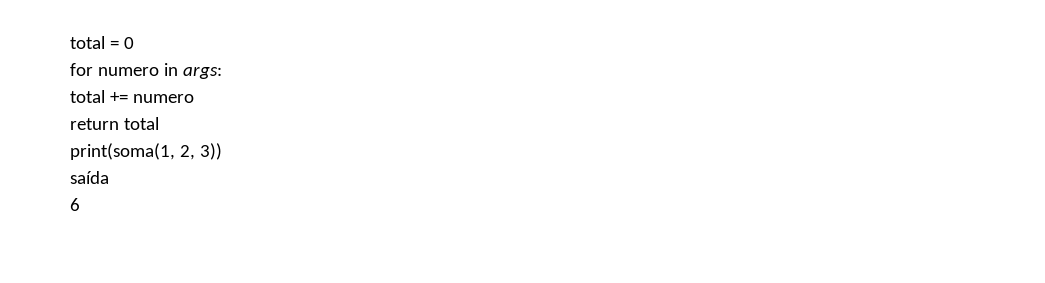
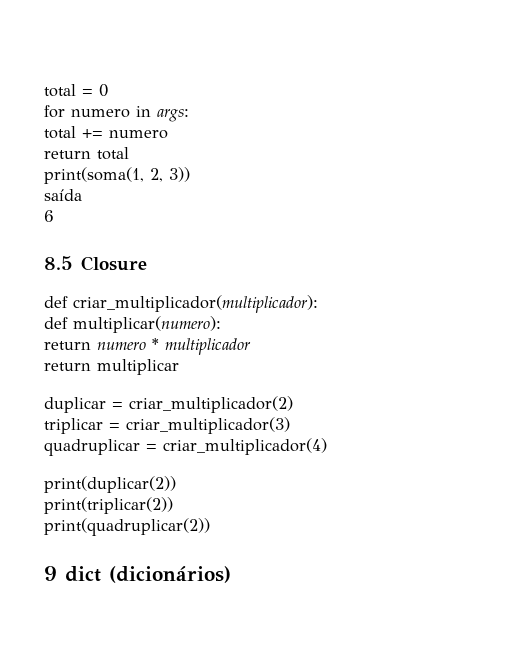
(80, 204) none -> [44,256,147,271] [44,295,318,313] [44,316,221,333] [44,338,251,355] [44,359,179,375] [44,396,293,413] [44,417,290,434] [44,438,327,456] [44,476,176,493] [44,497,173,514] [44,518,210,536] [44,566,231,583] // 8.5 Closure // def criar_multiplicador(multiplicador): // def multiplicar(numero): // return numero * multiplicador // return multiplicar // duplicar = criar_multiplicador(2) // triplicar = criar_multiplicador(3) // quadruplicar = criar_multiplicador(4) // print(duplicar(2)) // print(triplicar(2)) // print(quadruplicar(2)) // 9 dict (dicionários)

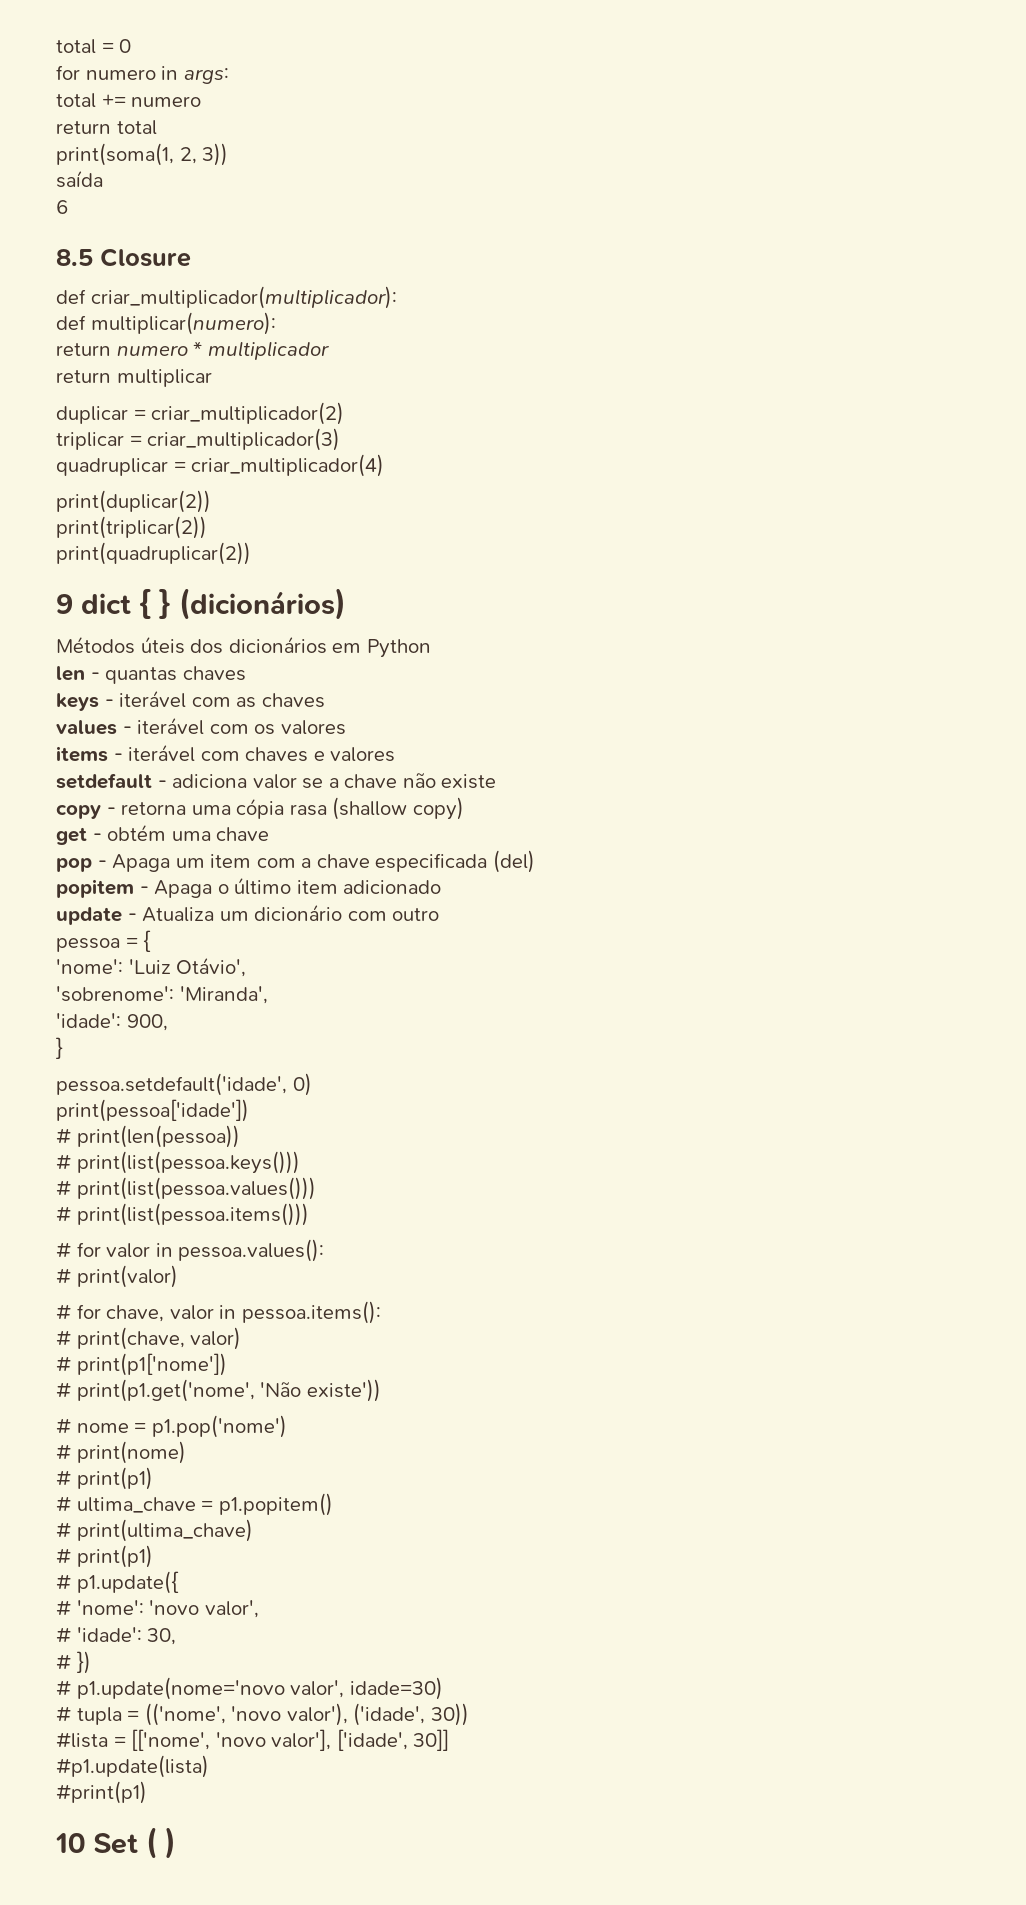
(101, 574) none -> [139,589,171,619] { }
(231, 574) none -> [56,636,431,658] [56,666,246,684] [56,690,325,711] [56,717,346,735] [56,744,396,762] [56,773,497,789] [56,797,464,820] [56,824,270,845] [56,850,535,873] [56,877,442,898] [56,904,440,925] [56,930,152,952] [56,957,247,977] [56,986,268,1004] [56,1013,168,1031] [56,1037,63,1059] [56,1073,312,1096] [56,1099,249,1122] [56,1125,240,1148] [56,1151,300,1174] [56,1177,316,1200] [56,1203,309,1226] [56,1239,325,1262] [56,1265,178,1288] [56,1301,381,1324] [56,1327,242,1350] [56,1353,227,1376] [56,1379,381,1402] [56,1415,287,1438] [56,1441,186,1464] [56,1467,153,1490] [56,1493,333,1516] [56,1519,253,1542] [56,1545,153,1568] [56,1571,179,1594] [56,1600,259,1618] [56,1627,177,1645] [56,1651,91,1674] [56,1677,443,1700] [56,1703,469,1726] [56,1729,450,1751] [56,1755,209,1778] [56,1781,147,1804] [55,1827,176,1859] // Métodos úteis dos dicionários em Python // len - quantas chaves // keys - iterável com as chaves // values - iterável com os valores // items - iterável com chaves e valores // setdefault - adiciona valor se a chave não existe // copy - retorna uma cópia rasa (shallow copy) // get - obtém uma chave // pop - Apaga um item com a chave especificada (del) // popitem - Apaga o último item adicionado // update - Atualiza um dicionário com outro // pessoa = { // 'nome': 'Luiz Otávio', // 'sobrenome': 'Miranda', // 'idade': 900, // } // pessoa.setdefault('idade', 0) // print(pessoa['idade']) // # print(len(pessoa)) // # print(list(pessoa.keys())) // # print(list(pessoa.values())) // # print(list(pessoa.items())) // # for valor in pessoa.values(): // # print(valor) // # for chave, valor in pessoa.items(): // # print(chave, valor) // # print(p1['nome']) // # print(p1.get('nome', 'Não existe')) // # nome = p1.pop('nome') // # print(nome) // # print(p1) // # ultima_chave = p1.popitem() // # print(ultima_chave) // # print(p1) // # p1.update({ // # 'nome': 'novo valor', // # 'idade': 30, // # }) // # p1.update(nome='novo valor', idade=30) // # tupla = (('nome', 'novo valor'), ('idade', 30)) // #lista = [['nome', 'novo valor'], ['idade', 30]] // #p1.update(lista) // #print(p1) // 10 Set ( )

